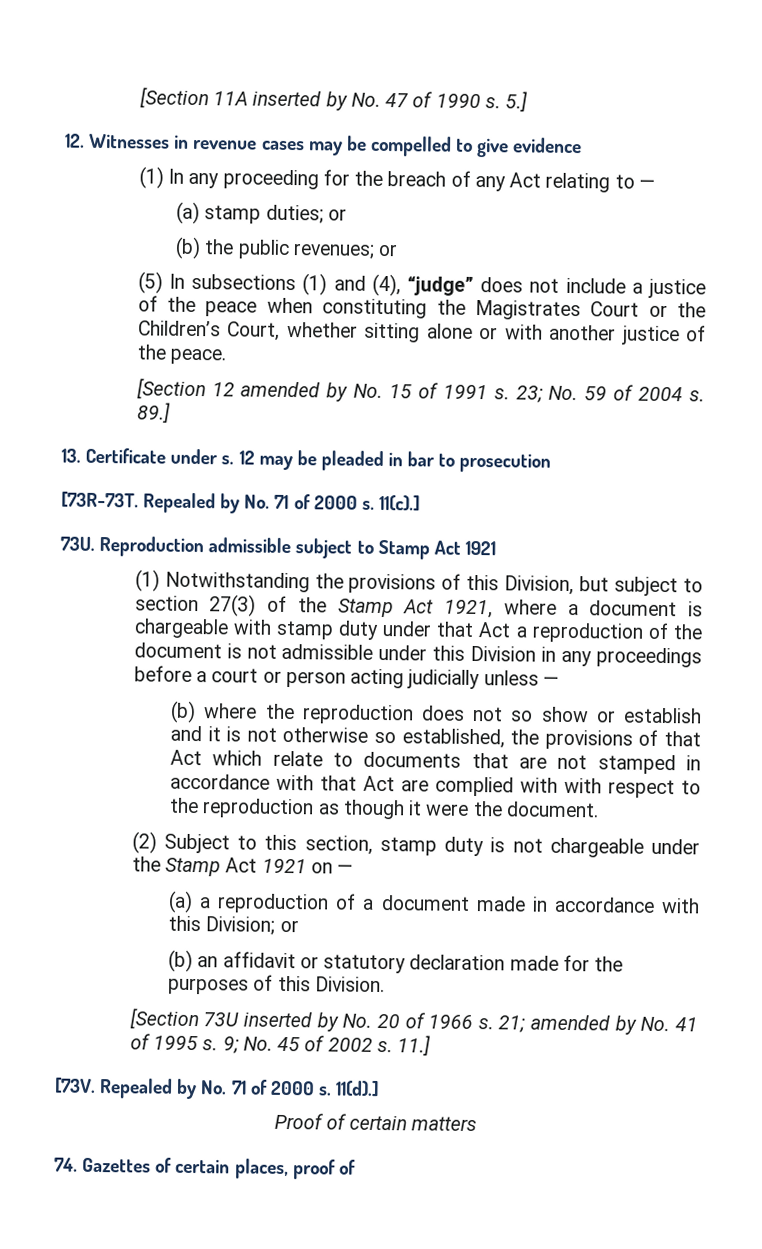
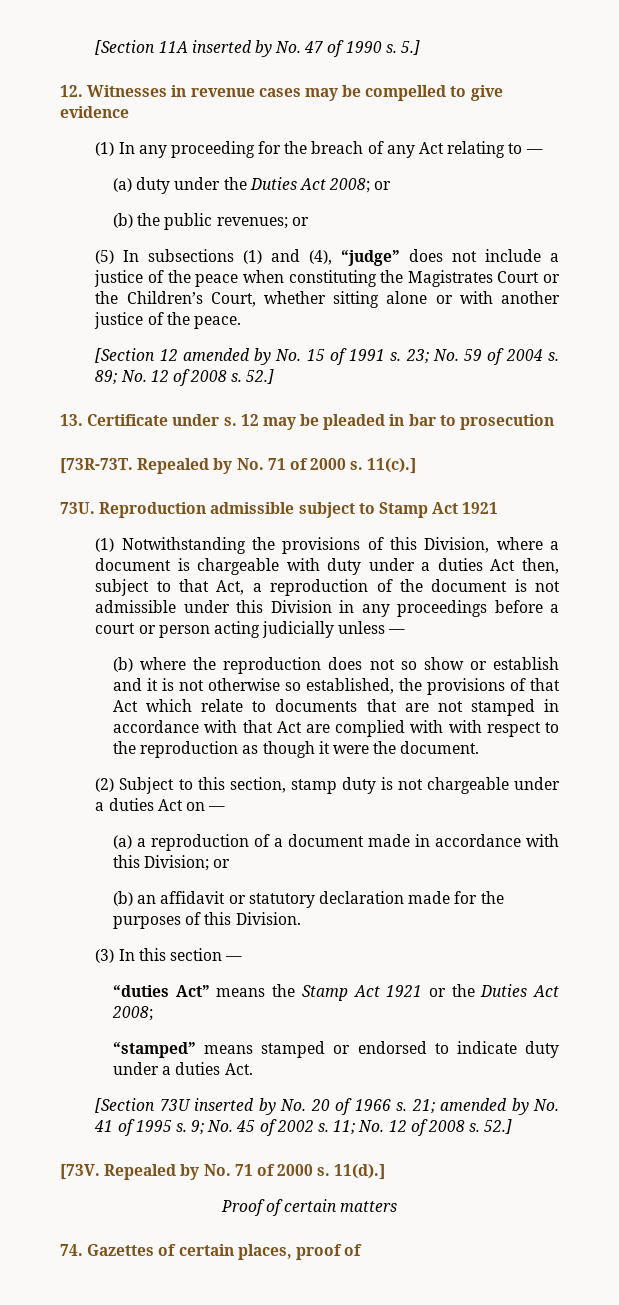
[204,204,324,224] stamp duties; -> [136,177,371,194] duty under the Duties Act 2008;
[136,402,171,423] 89.] -> [95,369,275,386] 89; No. 12 of 2008 s. 52.]
[579,576,703,597] [134,594,494,619] but subject to section 27(3) of the Stamp Act 1921, -> (490, 545) none
[275,620,512,640] stamp duty under that Act -> [327,558,559,575] [95,579,245,596] duty under a duties Act then, subject to that Act,
[131,856,307,877] the Stamp Act 1921 -> [95,798,183,811] a duties Act
(385, 984) none -> [95,948,243,963] [113,984,559,1001] [112,1006,154,1021] [113,1041,559,1058] [113,1062,253,1075] // (3) In this section — // “duties Act” means the Stamp Act 1921 or the Duties Act 2008; // “stamped” means stamped or endorsed to indicate duty under a duties Act.
[397,1035,432,1056] 11.] -> [333,1119,513,1136] 11; No. 12 of 2008 s. 52.]

